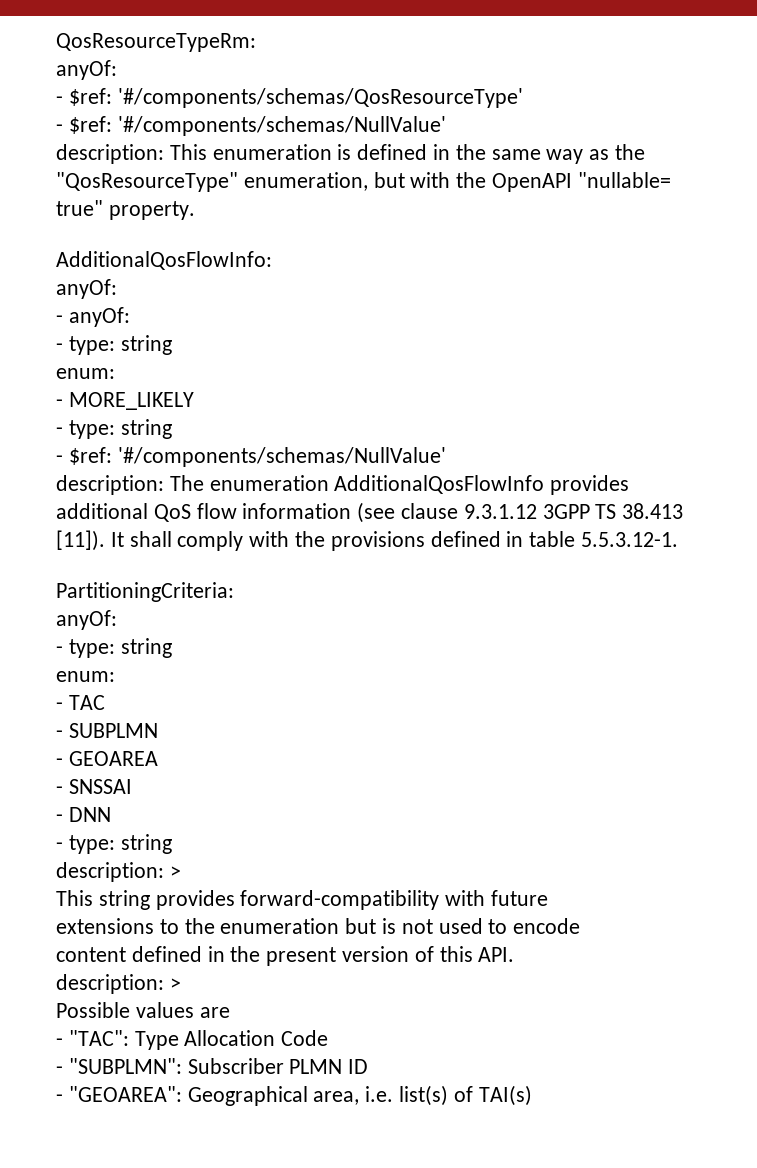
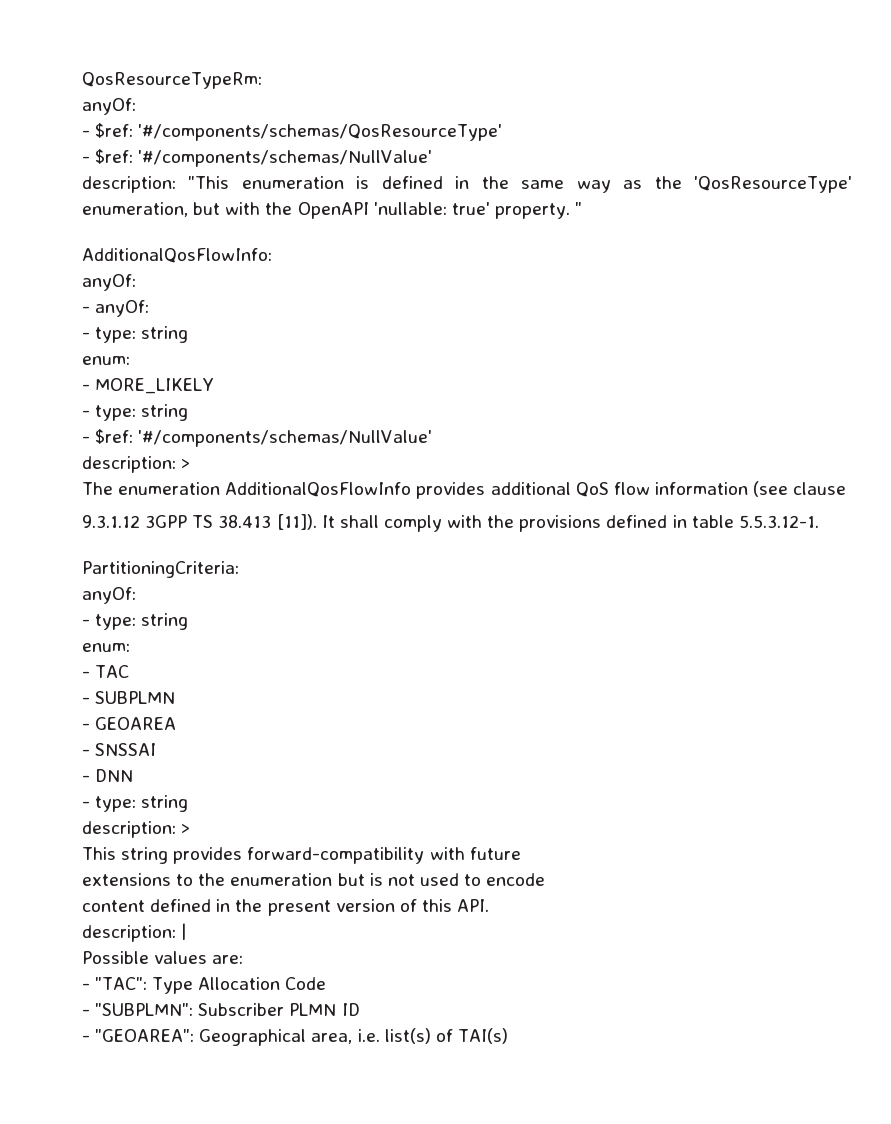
[169,144,207,160] This -> [188,176,230,189] "This
[56,172,238,192] "QosResourceType" -> [694,176,853,193] 'QosResourceType'
[577,172,671,188] [56,200,103,216] "nullable= true" -> [373,202,490,215] 'nullable: true'
(195, 210) none -> [575,202,583,215] "
(164, 485) none -> [181,459,191,469] > //
(459, 511) none -> (847, 488) //
[169,978,181,990] > -> [181,923,188,940] |
[199,1007,230,1018] are -> [212,955,244,964] are:

